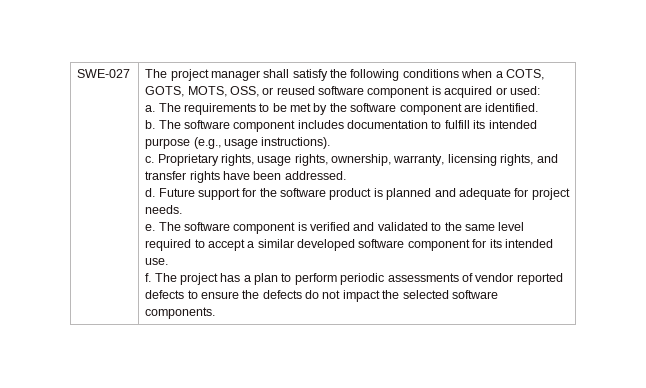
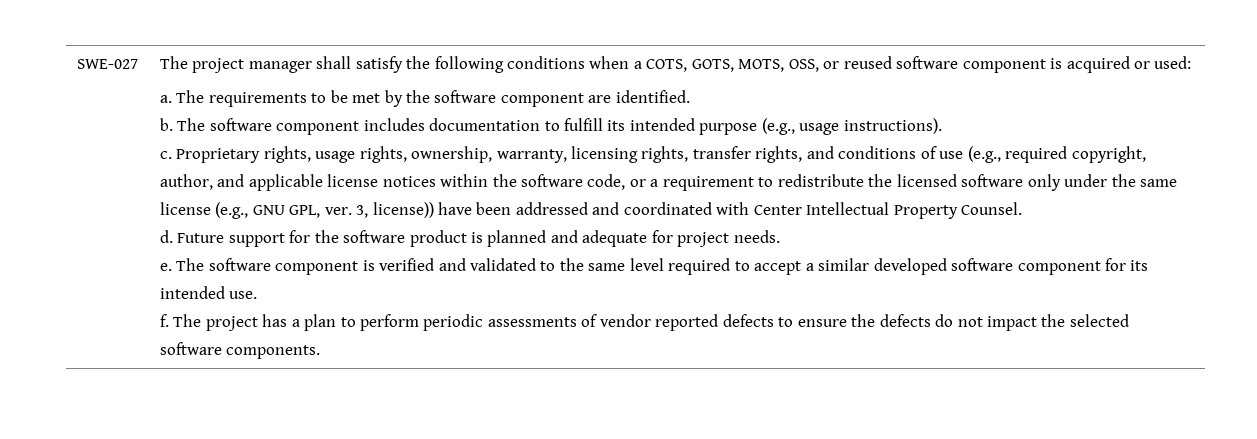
[536,154,558,163] [145,171,346,183] and transfer rights have been addressed. -> [692,146,1146,163] [159,174,1177,191] [159,202,1023,219] transfer rights, and conditions of use (e.g., required copyright, author, and applicable license notices within the software code, or a requirement to redistribute the licensed software only under the same license (e.g., GNU GPL, ver. 3, license)) have been addressed and coordinated with Center Intellectual Property Counsel.

